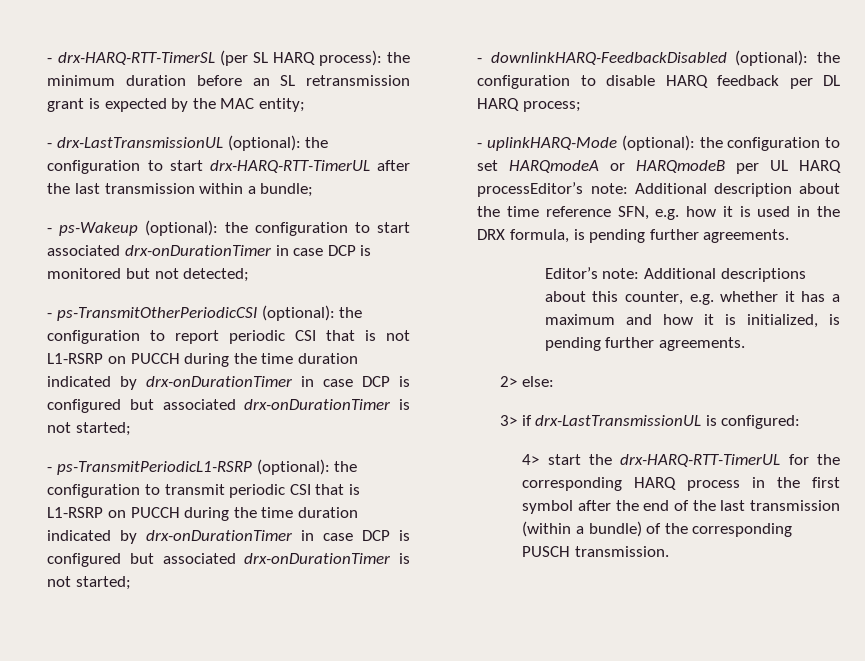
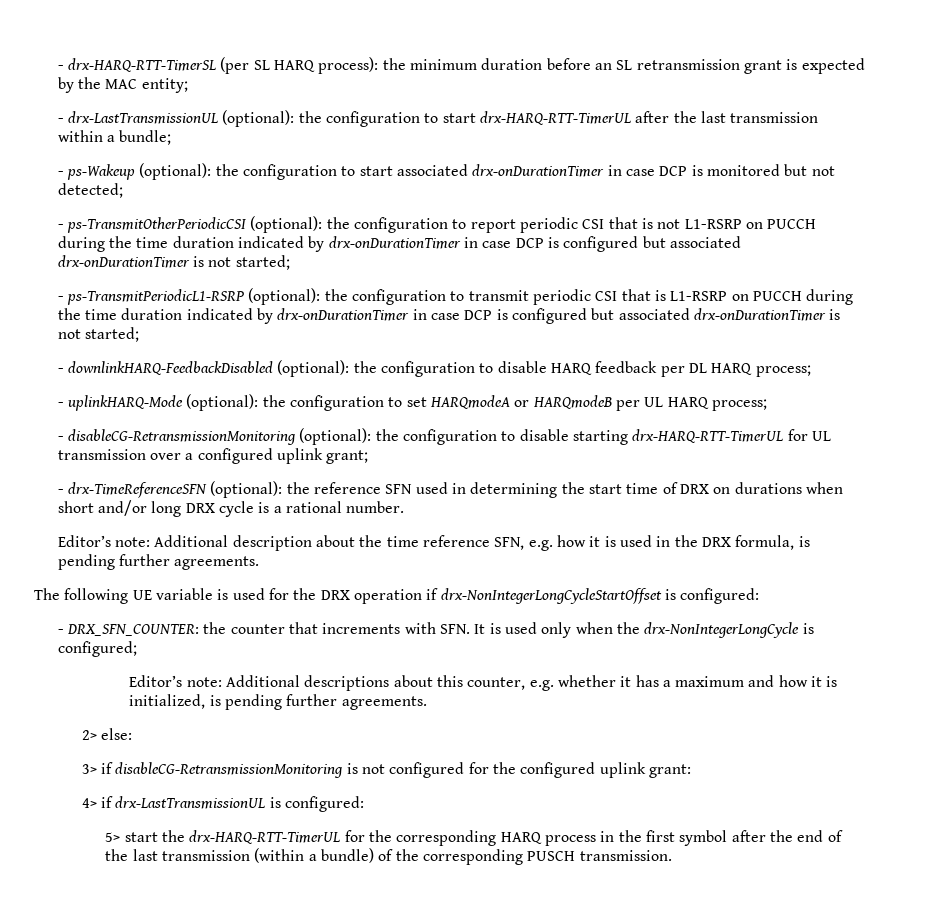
[477,182,584,197] processEditor’s -> [711,399,767,411] [57,428,832,445] [57,448,369,464] [57,481,843,498] [57,500,405,517] [57,535,111,547] process; // - disableCG-RetransmissionMonitoring (optional): the configuration to disable starting drx-HARQ-RTT-TimerUL for UL transmission over a configured uplink grant; // - drx-TimeReferenceSFN (optional): the reference SFN used in determining the start time of DRX on durations when short and/or long DRX cycle is a rational number. // Editor’s
(790, 236) none -> [34,588,760,604] [57,622,814,638] [57,641,137,657] // The following UE variable is used for the DRX operation if drx-NonIntegerLongCycleStartOffset is configured: // - DRX_SFN_COUNTER: the counter that increments with SFN. It is used only when the drx-NonIntegerLongCycle is configured;
(532, 420) none -> [115,762,691,778] [81,796,113,808] disableCG-RetransmissionMonitoring is not configured for the configured uplink grant: // 4> if
[522,454,540,465] 4> -> [105,832,121,842] 5>

